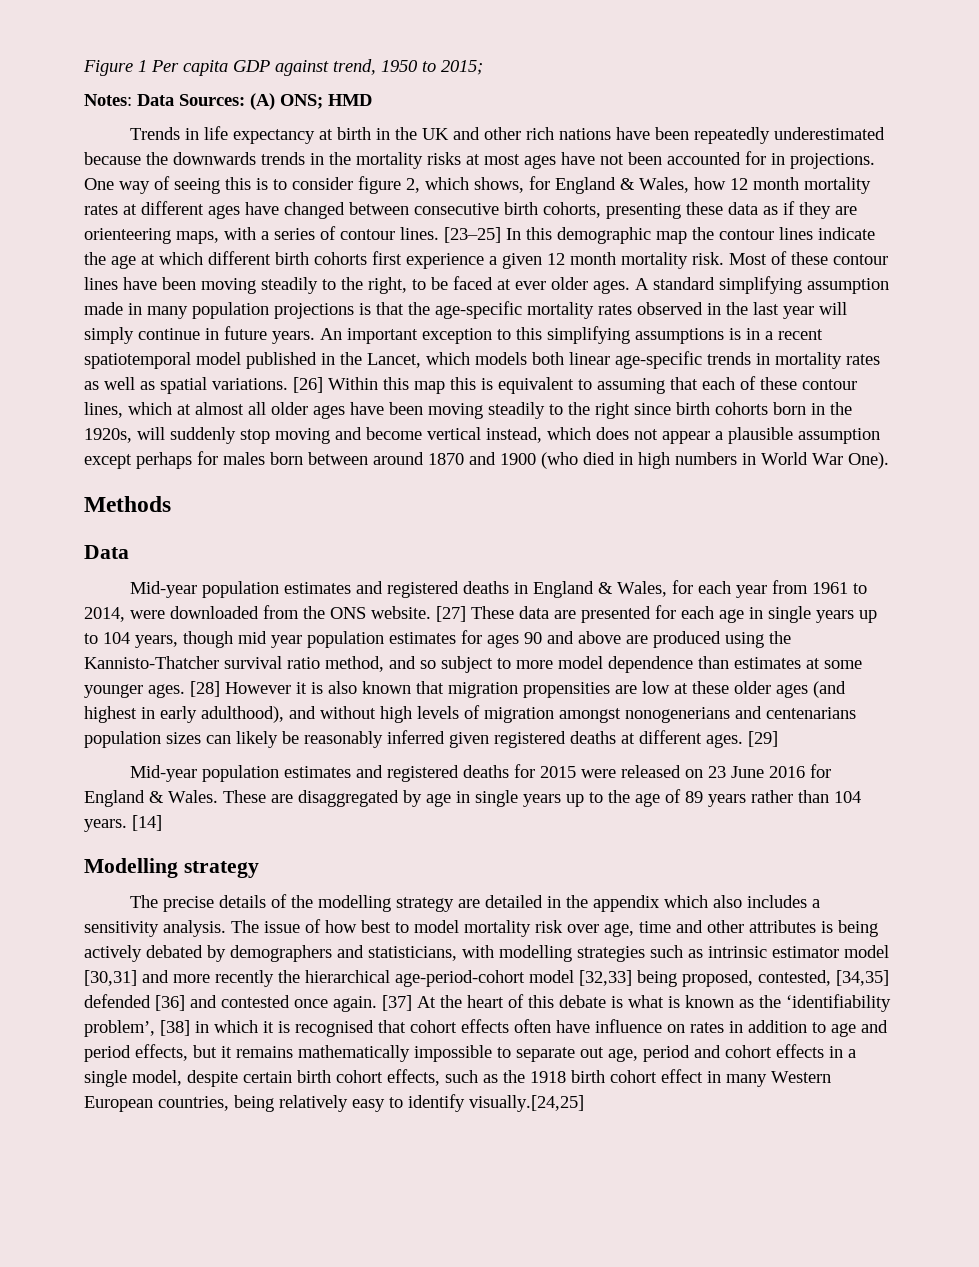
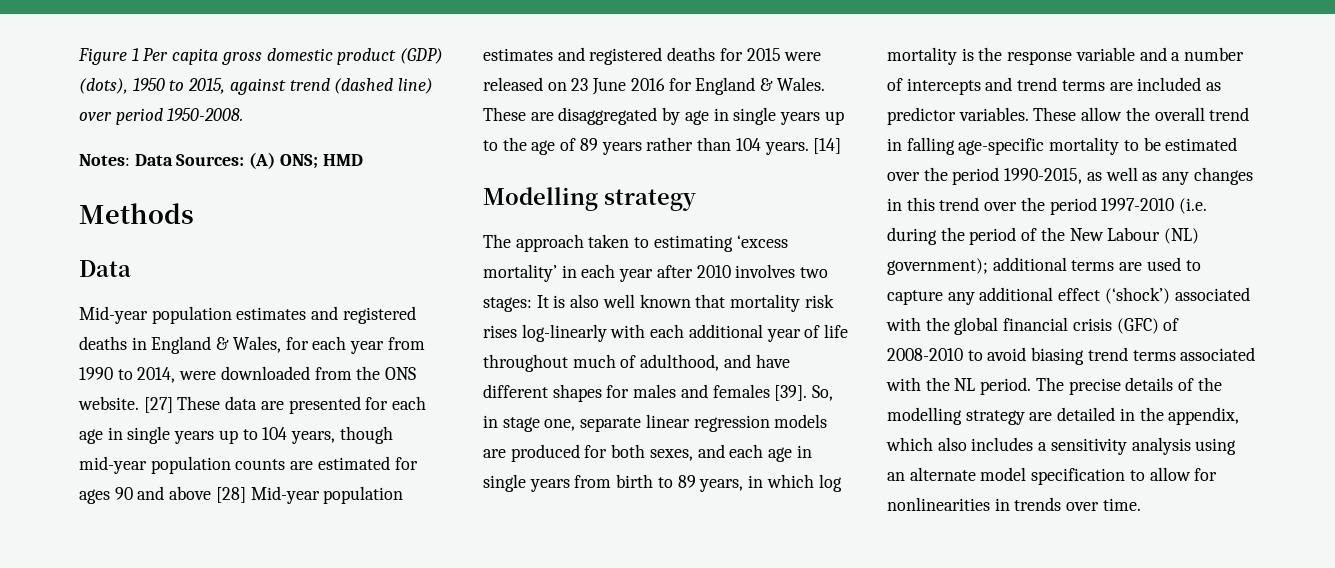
[233,59,483,76] GDP against trend, 1950 to 2015; -> [221,48,444,65] [79,78,434,95] [79,108,244,125] gross domestic product (GDP) (dots), 1950 to 2015, against trend (dashed line) over period 1950-2008.
[130,126,886,144] [84,151,875,169] [84,176,871,194] [84,201,857,219] [84,226,875,244] [84,251,888,269] [84,276,889,294] [84,301,847,319] [84,326,823,344] [84,351,880,369] [84,376,857,394] [84,402,852,419] [84,427,880,444] [84,451,889,469] // Trends in life expectancy at birth in the UK and other rich nations have been repeatedly underestimated because the downwards trends in the mortality risks at most ages have not been accounted for in projections. One way of seeing this is to consider figure 2, which shows, for England & Wales, how 12 month mortality rates at different ages have changed between consecutive birth cohorts, presenting these data as if they are orienteering maps, with a series of contour lines. [23–25] In this demographic map the contour lines indicate the age at which different birth cohorts first experience a given 12 month mortality risk. Most of these contour lines have been moving steadily to the right, to be faced at ever older ages. A standard simplifying assumption made in many population projections is that the age-specific mortality rates observed in the last year will simply continue in future years. An important exception to this simplifying assumptions is in a recent spatiotemporal model published in the Lancet, which models both linear age-specific trends in mortality rates as well as spatial variations. [26] Within this map this is equivalent to assuming that each of these contour lines, which at almost all older ages have been moving steadily to the right since birth cohorts born in the 1920s, will suddenly stop moving and become vertical instead, which does not appear a plausible assumption except perhaps for males born between around 1870 and 1900 (who died in high numbers in World War One). -> (363, 160) none
[812,582,849,594] 1961 -> [79,367,113,380] 1990
[238,631,456,648] mid year population estimates -> [79,456,390,474] mid-year population counts are estimated
[626,631,791,648] [84,656,862,673] [84,681,846,698] [84,705,856,723] [84,730,778,748] are produced using the Kannisto-Thatcher survival ratio method, and so subject to more model dependence than estimates at some younger ages. [28] However it is also known that migration propensities are low at these older ages (and highest in early adulthood), and without high levels of migration amongst nonogenerians and centenarians population sizes can likely be reasonably inferred given registered deaths at different ages. [29] // -> [215,487,246,503] [28]
(159, 901) none -> [515,234,788,252] [483,264,829,282] [483,294,834,312] [483,324,849,342] [483,354,790,372] [483,384,834,402] [483,414,828,432] [483,444,812,462] [483,474,842,492] [887,47,1245,65] [887,77,1222,95] [887,107,1250,125] [887,137,1238,155] [887,167,1253,185] [887,197,1208,215] [887,227,1200,245] [887,257,1201,275] [887,287,1250,305] [886,317,1180,335] [887,347,1256,365] [886,377,1064,395] approach taken to estimating ‘excess mortality’ in each year after 2010 involves two stages: It is also well known that mortality risk rises log-linearly with each additional year of life throughout much of adulthood, and have different shapes for males and females [39]. So, in stage one, separate linear regression models are produced for both sexes, and each age in single years from birth to 89 years, in which log mortality is the response variable and a number of intercepts and trend terms are included as predictor variables. These allow the overall trend in falling age-specific mortality to be estimated over the period 1990-2015, as well as any changes in this trend over the period 1997-2010 (i.e. during the period of the New Labour (NL) government); additional terms are used to capture any additional effect (‘shock’) associated with the global financial crisis (GFC) of 2008-2010 to avoid biasing trend terms associated with the NL period. The
[593,895,661,912] appendix -> [1168,407,1240,425] appendix,
[163,919,878,937] [84,945,889,962] [84,970,889,987] [84,994,891,1012] [84,1019,888,1037] [84,1044,856,1062] [84,1069,831,1087] [84,1094,584,1112] analysis. The issue of how best to model mortality risk over age, time and other attributes is being actively debated by demographers and statisticians, with modelling strategies such as intrinsic estimator model [30,31] and more recently the hierarchical age-period-cohort model [32,33] being proposed, contested, [34,35] defended [36] and contested once again. [37] At the heart of this debate is what is known as the ‘identifiability problem’, [38] in which it is recognised that cohort effects often have influence on rates in addition to age and period effects, but it remains mathematically impossible to separate out age, period and cohort effects in a single model, despite certain birth cohort effects, such as the 1918 birth cohort effect in many Western European countries, being relatively easy to identify visually.[24,25] -> [1131,437,1237,455] [887,467,1218,485] [887,497,1141,511] analysis using an alternate model specification to allow for nonlinearities in trends over time.

